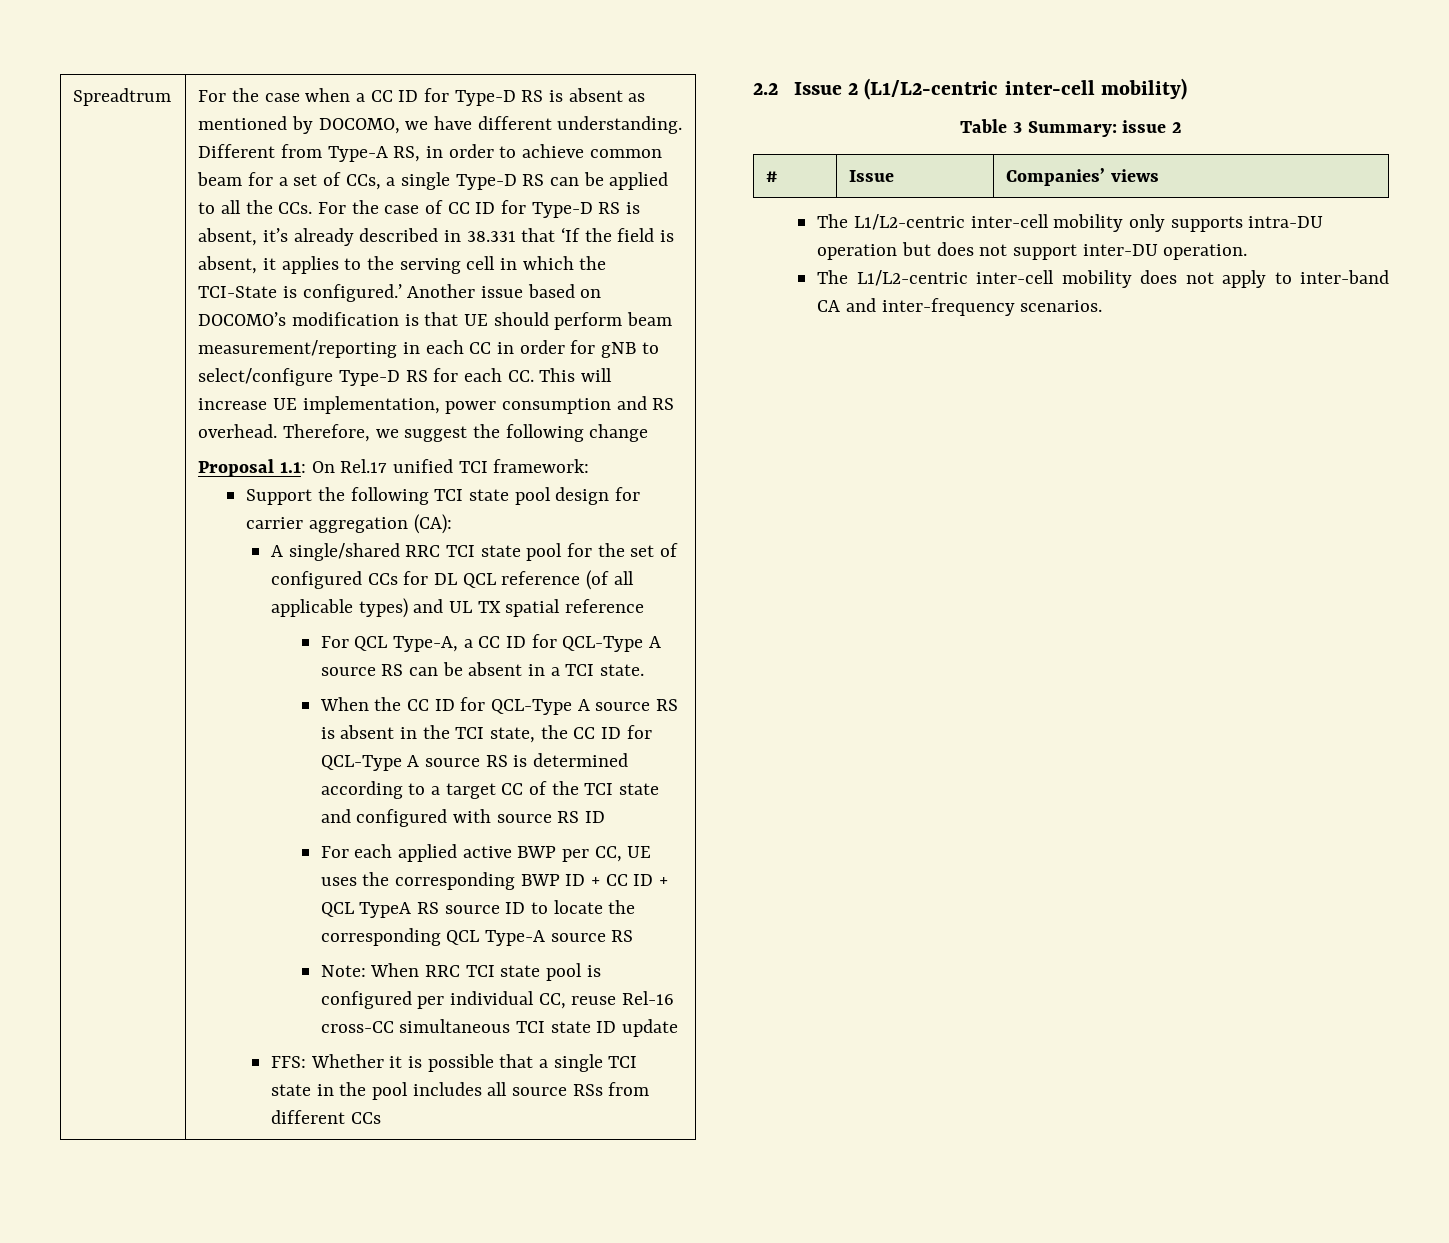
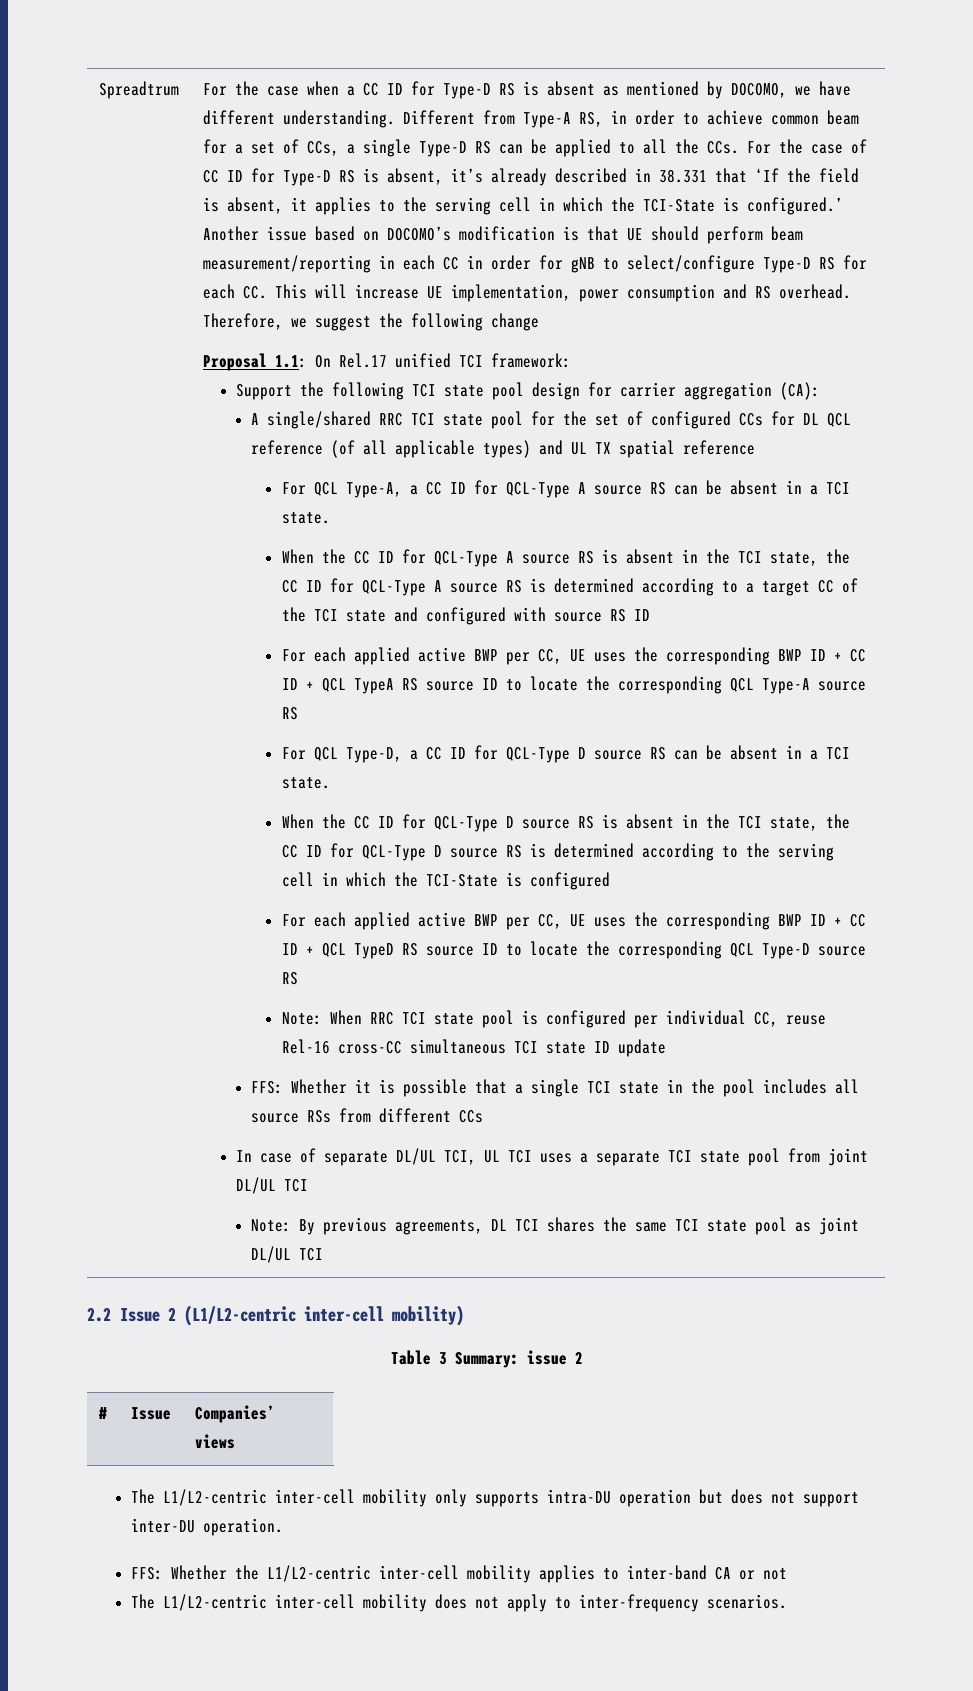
(634, 936) none -> [281,745,850,763] [281,777,330,789] [281,814,850,832] [281,843,834,861] [281,872,610,890] [281,912,866,930] [281,941,866,959] [281,972,298,985] // For QCL Type-D, a CC ID for QCL-Type D source RS can be absent in a TCI state. // When the CC ID for QCL-Type D source RS is absent in the TCI state, the CC ID for QCL-Type D source RS is determined according to the serving cell in which the TCI-State is configured // For each applied active BWP per CC, UE uses the corresponding BWP ID + CC ID + QCL TypeD RS source ID to locate the corresponding QCL Type-D source RS
(381, 1118) none -> [236,1148,869,1166] [236,1177,309,1194] [251,1217,860,1235] [251,1246,324,1263] // In case of separate DL/UL TCI, UL TCI uses a separate TCI state pool from joint DL/UL TCI // Note: By previous agreements, DL TCI shares the same TCI state pool as joint DL/UL TCI
(1248, 252) none -> [130,1565,787,1583] // FFS: Whether the L1/L2-centric inter-cell mobility applies to inter-band CA or not
[1299,270,1389,284] [817,298,877,312] inter-band CA and -> (571, 1603) none

